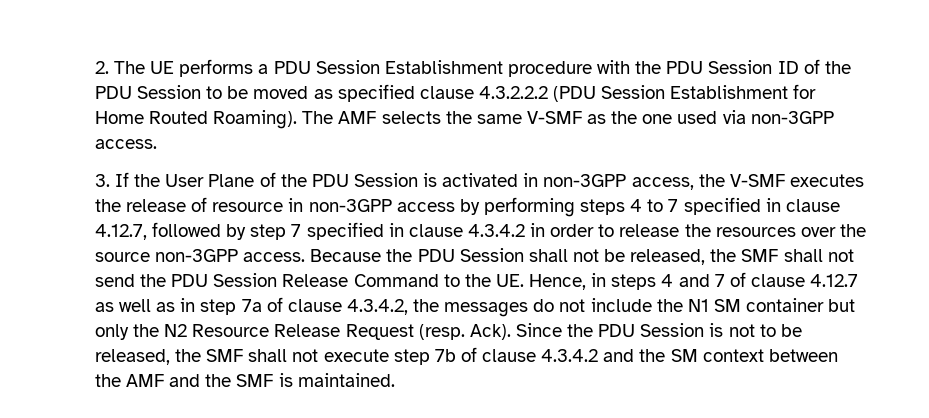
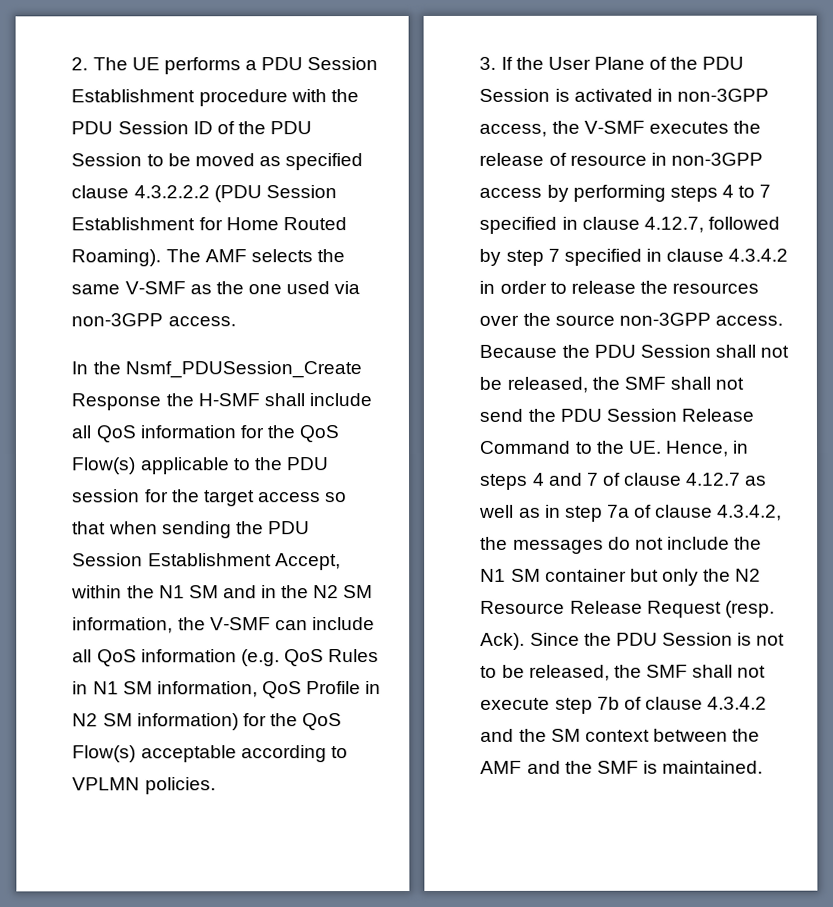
(157, 144) none -> [71,361,362,379] [71,393,372,411] [71,425,340,443] [72,457,329,475] [72,489,348,507] [72,521,310,539] [72,553,341,571] [71,585,374,599] [72,617,375,634] [72,649,380,667] [72,681,382,699] [72,713,343,731] [72,745,348,763] [72,777,216,795] // In the Nsmf_PDUSession_Create Response the H-SMF shall include all QoS information for the QoS Flow(s) applicable to the PDU session for the target access so that when sending the PDU Session Establishment Accept, within the N1 SM and in the N2 SM information, the V-SMF can include all QoS information (e.g. QoS Rules in N1 SM information, QoS Profile in N2 SM information) for the QoS Flow(s) acceptable according to VPLMN policies.

